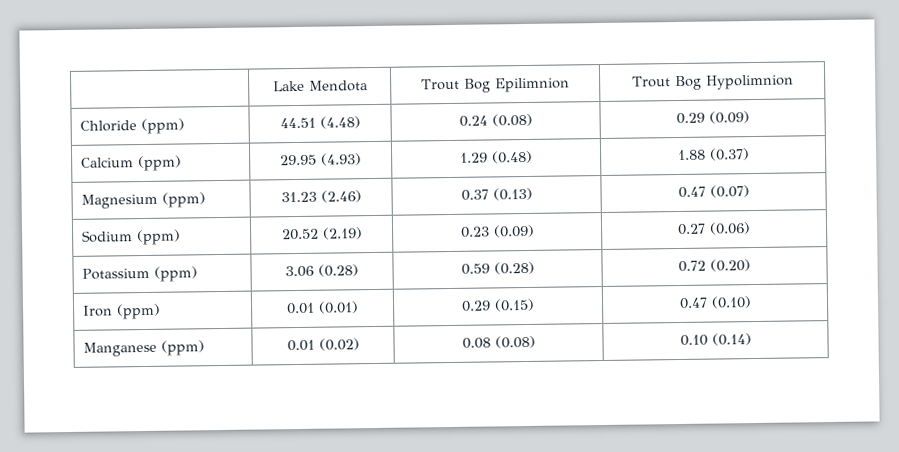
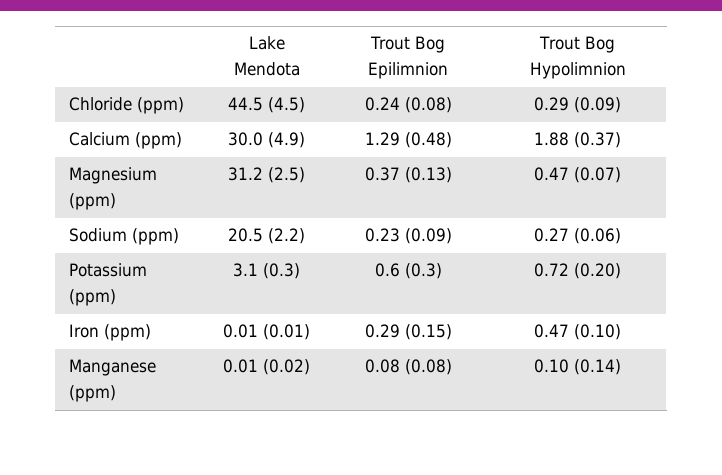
[279,116,361,129] 44.51 (4.48) -> [228,97,305,113] 44.5 (4.5)
[280,153,362,166] 29.95 (4.93) -> [228,132,305,148] 30.0 (4.9)
[280,190,362,203] 31.23 (2.46) -> [228,167,305,183] 31.2 (2.5)
[281,227,363,241] 20.52 (2.19) -> [228,228,305,244] 20.5 (2.2)
[285,264,359,278] [460,261,535,275] 3.06 (0.28) | 0.59 (0.28) -> [233,263,300,279] [374,263,442,279] 3.1 (0.3) | 0.6 (0.3)

